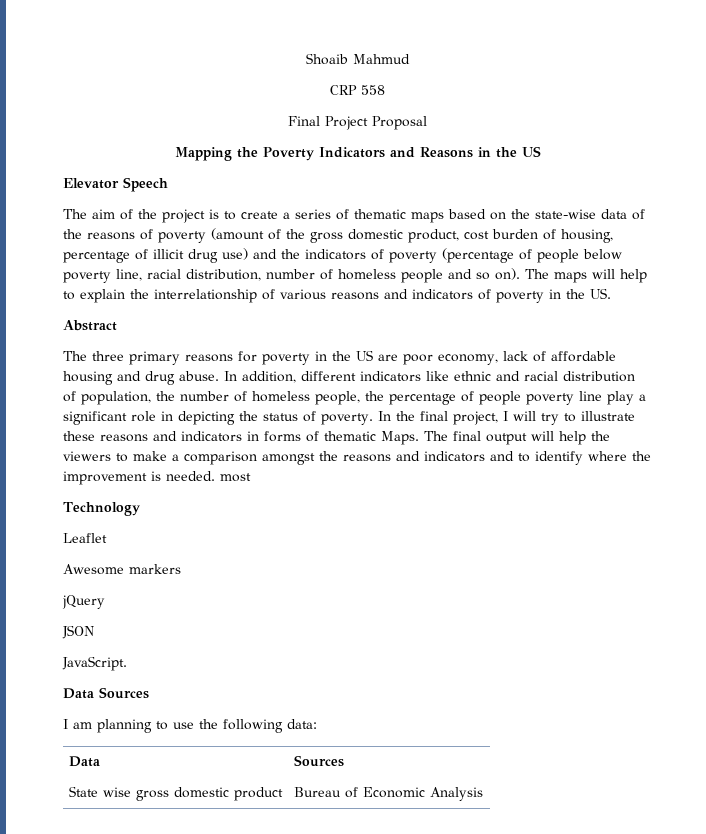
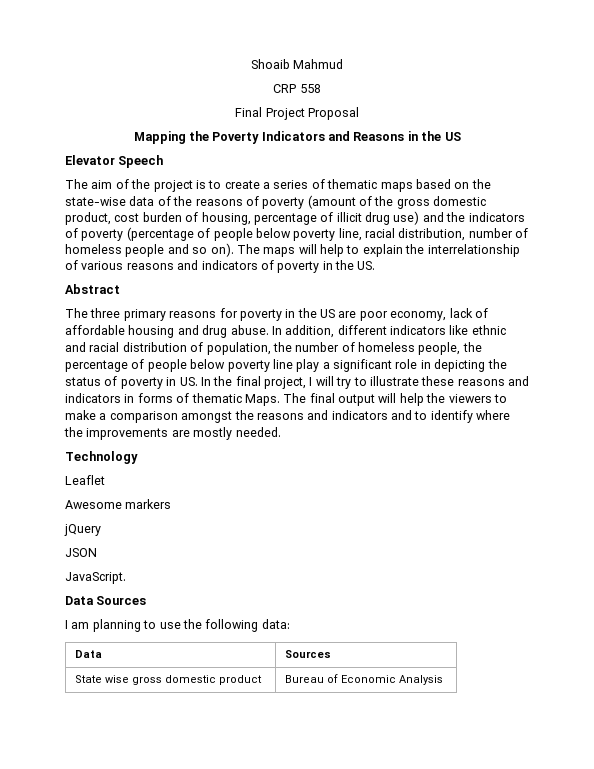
(521, 398) none -> [190,359,226,369] below
[321,413,373,425] poverty. -> [120,377,198,389] poverty in US.
[63,471,161,485] improvement is -> [86,427,233,440] improvements are mostly
[220,473,251,482] most -> (281, 432) none

